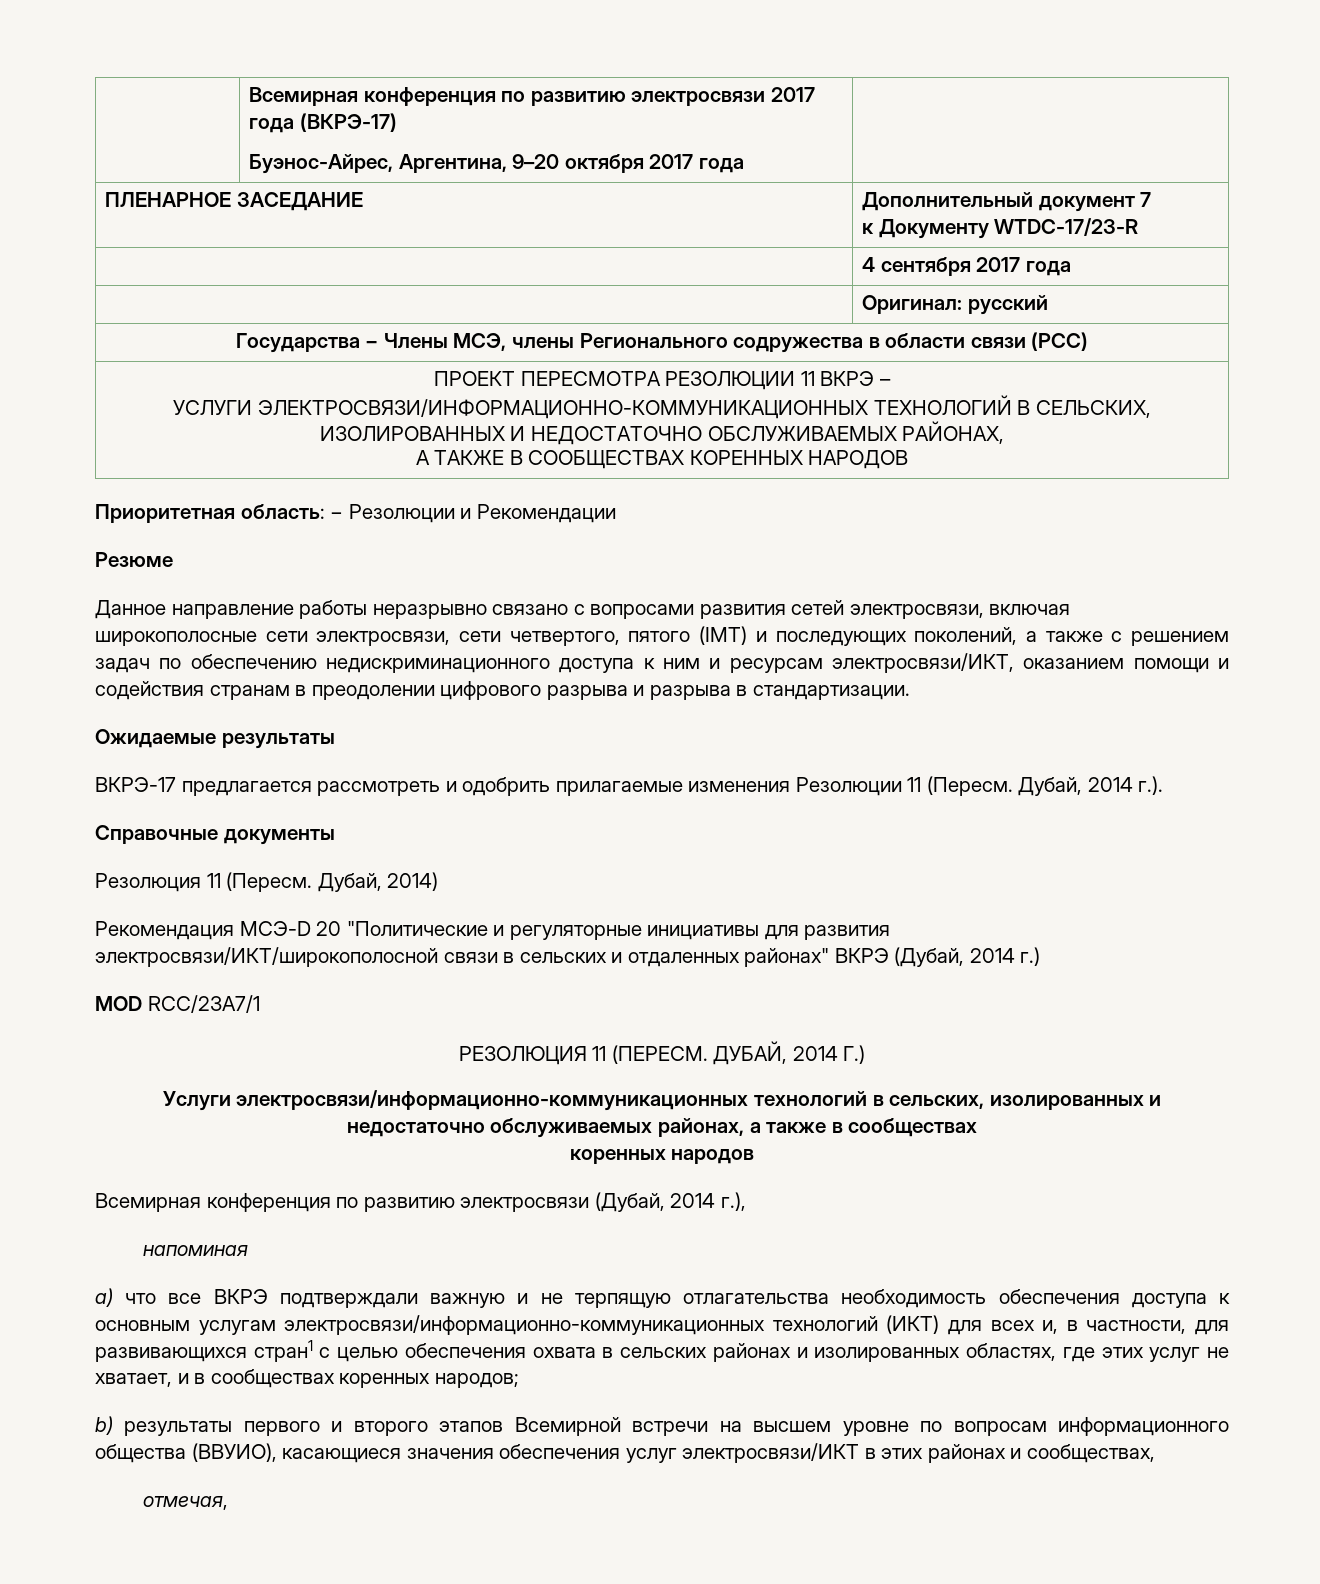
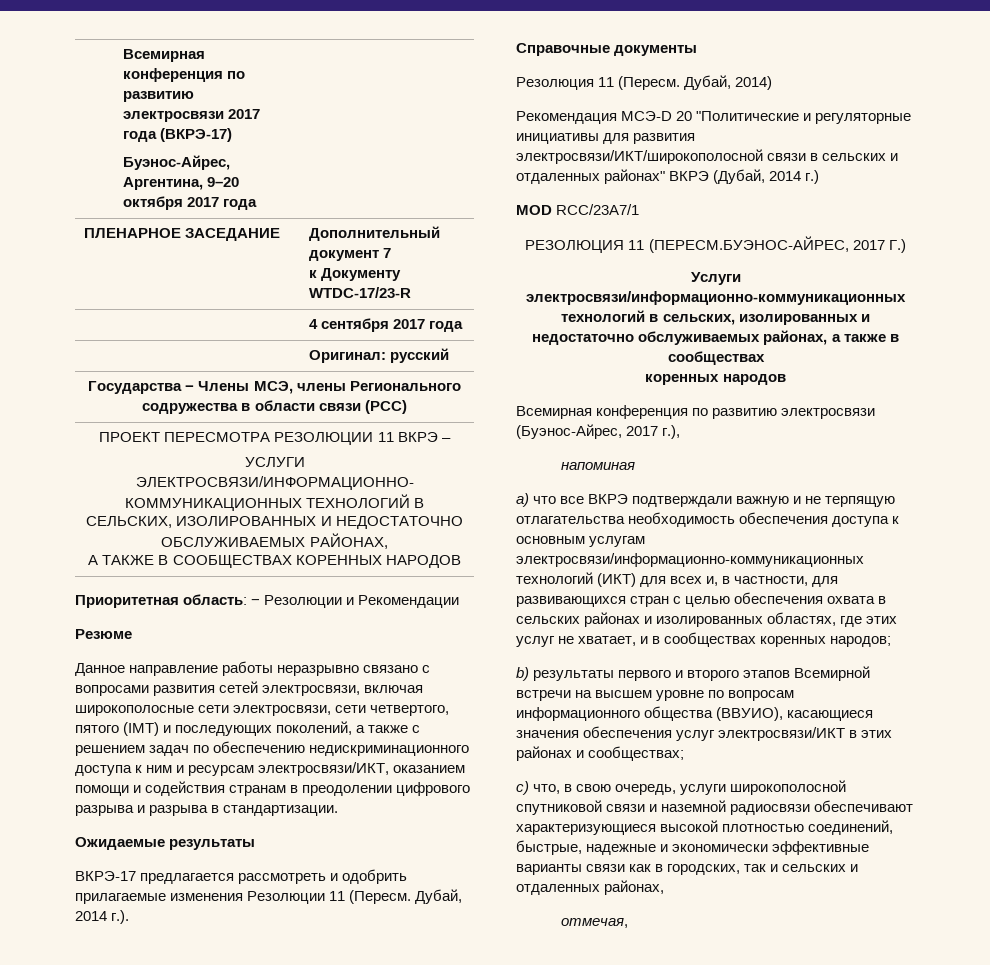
[611,1041,838,1065] (ПЕРЕСМ. ДУБАЙ, 2014 -> [648,236,885,253] (ПЕРЕСМ.БУЭНОС-АЙРЕС, 2017
[594,1192,716,1212] (Дубай, 2014 -> [516,424,659,439] (Буэнос-Айрес, 2017
[253,1340,313,1362] стран1 -> [630,596,670,607] стран
[1026,1444,1155,1463] сообществах, -> [588,746,685,761] [516,780,847,795] [516,800,914,815] [516,820,894,835] [516,840,870,855] [516,864,859,875] [516,880,665,895] сообществах; // с) что, в свою очередь, услуги широкополосной спутниковой связи и наземной радиосвязи обеспечивают характеризующиеся высокой плотностью соединений, быстрые, надежные и экономически эффективные варианты связи как в городских, так и сельских и отдаленных районах,

